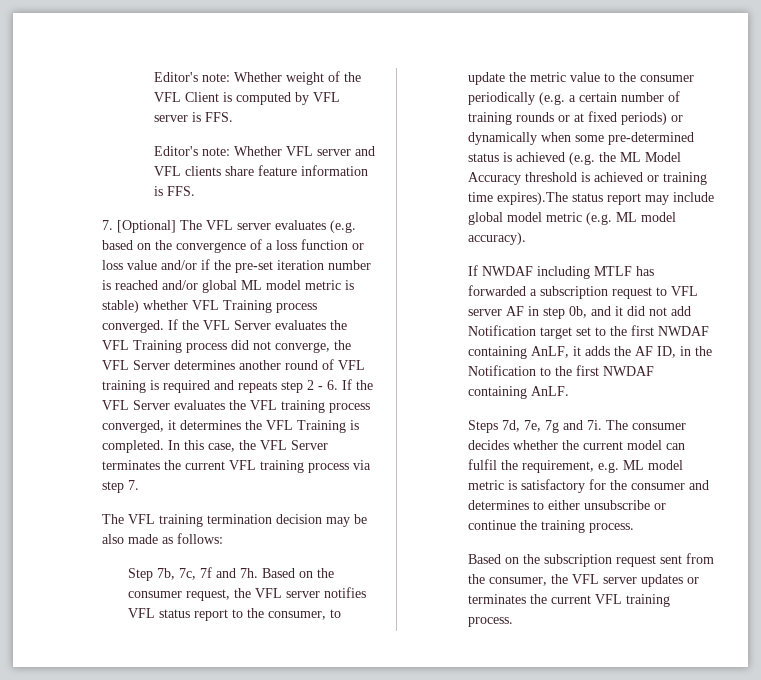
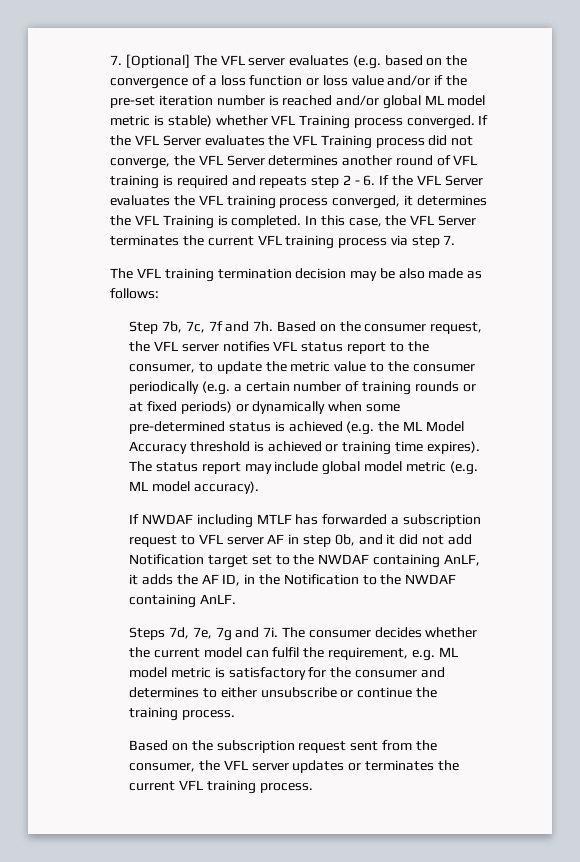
[154,71,362,85] [154,92,341,105] [154,112,234,122] [154,146,376,156] [154,165,369,176] [154,186,196,196] Editor's note: Whether weight of the VFL Client is computed by VFL server is FFS. // Editor's note: Whether VFL server and VFL clients share feature information is FFS. // -> (110, 60) none
[497,192,569,205] expires).The -> [426,441,480,454] [129,461,153,472] expires). The
[631,325,655,336] first -> (315, 559) none
[576,365,600,376] first -> (402, 579) none

